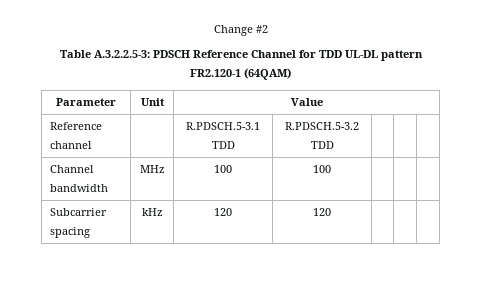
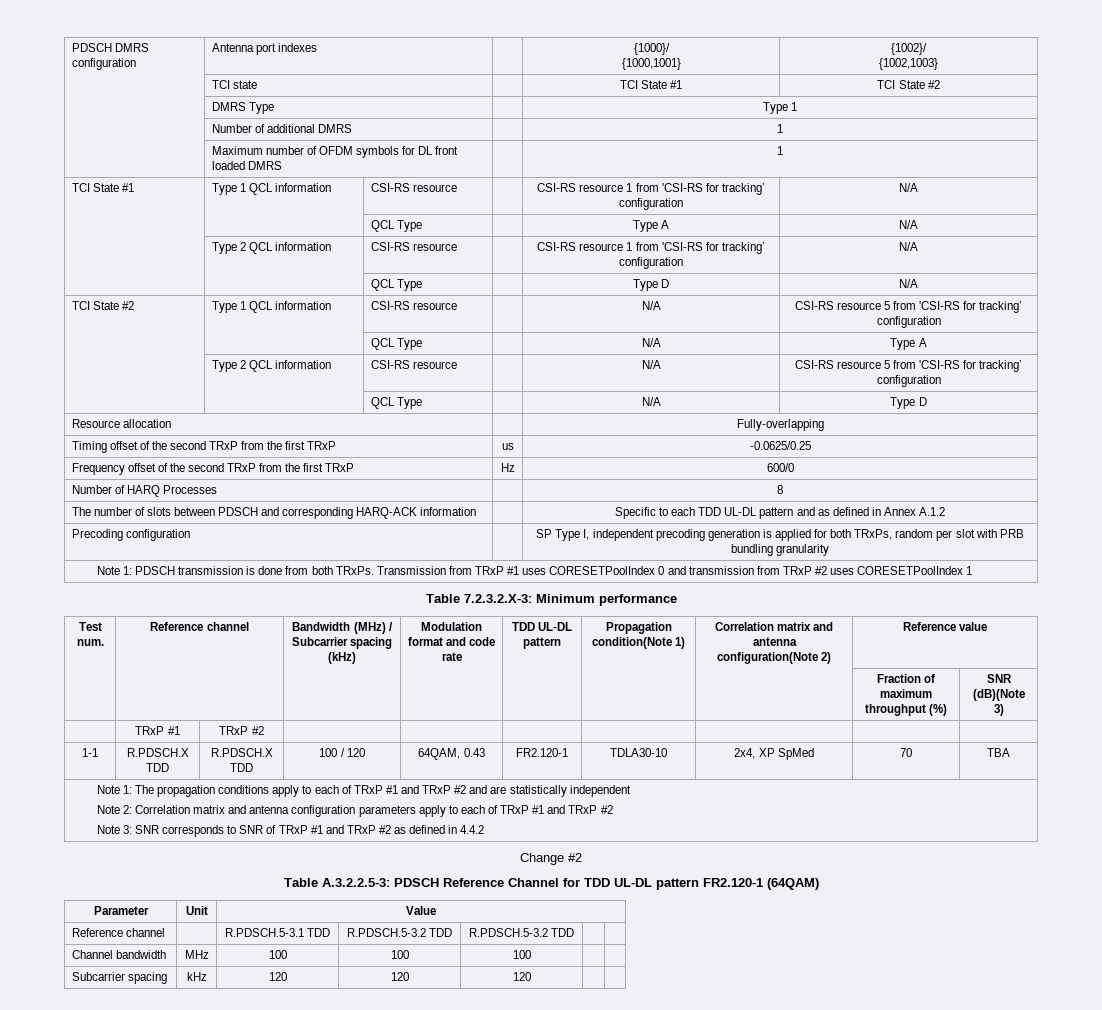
(213, 30) none -> [71,43,149,52] [71,58,136,70] [211,43,317,55] [633,43,670,55] [621,58,681,70] [891,43,927,55] [879,58,938,70] [211,80,257,89] [619,80,683,89] [877,80,940,89] [211,102,274,114] [762,102,798,114] [211,124,352,133] [777,124,783,133] [211,146,459,158] [211,161,282,170] [777,146,783,155] [71,183,134,192] [211,183,331,195] [370,183,457,192] [537,183,765,195] [619,198,683,210] [899,183,918,192] [370,220,422,232] [632,220,670,232] [899,220,918,229] [211,242,331,254] [370,242,457,251] [537,242,765,254] [619,257,683,269] [899,242,918,251] [370,279,422,291] [632,279,670,291] [899,279,918,288] [71,301,134,310] [211,301,331,313] [370,301,457,310] [641,301,661,310] [794,301,1023,313] [876,316,941,328] [370,338,422,350] [641,338,661,347] [890,338,927,350] [211,360,331,372] [370,360,457,369] [641,360,661,369] [794,360,1023,372] [876,375,941,387] [370,397,422,409] [641,397,661,406] [890,397,927,409] [71,419,171,428] [736,419,824,431] [71,441,337,453] [501,443,514,450] [749,441,811,450] [71,463,355,475] [500,463,515,472] [766,463,794,472] [71,485,217,497] [777,485,783,494] [71,507,477,519] [614,507,946,519] [71,529,190,541] [536,529,1024,541] [730,544,830,556] [96,566,973,575] [425,594,677,606] [78,622,102,631] [76,639,104,646] [150,622,249,631] [292,622,393,634] [291,637,393,649] [328,652,356,664] [421,622,482,631] [407,637,496,646] [441,652,462,661] [511,622,573,631] [523,637,561,649] [605,622,672,634] [591,637,686,649] [714,622,834,631] [752,637,797,646] [716,652,832,664] [902,622,988,631] [876,674,936,683] [880,689,932,698] [864,704,948,716] [986,674,1012,683] [972,689,1025,701] [993,704,1004,716] [135,726,180,735] [219,726,264,735] [82,748,98,757] [126,748,189,757] [146,763,169,772] [210,748,273,757] [230,763,253,772] [319,748,365,757] [418,748,485,760] [516,748,568,757] [610,748,667,757] [734,748,814,760] [900,748,912,757] [987,748,1010,757] [96,785,631,797] [96,805,613,817] [96,825,485,837] PDSCH DMRS configuration | Antenna port indexes | | {1000}/ // {1000,1001} | {1002}/ // {1002,1003} // | TCI state | | TCI State #1 | TCI State #2 // | DMRS Type | | Type 1 // | Number of additional DMRS | | 1 // | Maximum number of OFDM symbols for DL front loaded DMRS | | 1 // TCI State #1 | Type 1 QCL information | CSI-RS resource | | CSI-RS resource 1 from 'CSI-RS for tracking’ configuration | N/A // | | QCL Type | | Type A | N/A // | Type 2 QCL information | CSI-RS resource | | CSI-RS resource 1 from 'CSI-RS for tracking’ configuration | N/A // | | QCL Type | | Type D | N/A // TCI State #2 | Type 1 QCL information | CSI-RS resource | | N/A | CSI-RS resource 5 from 'CSI-RS for tracking’ configuration // | | QCL Type | | N/A | Type A // | Type 2 QCL information | CSI-RS resource | | N/A | CSI-RS resource 5 from 'CSI-RS for tracking’ configuration // | | QCL Type | | N/A | Type D // Resource allocation | | Fully-overlapping // Timing offset of the second TRxP from the first TRxP | us | -0.0625/0.25 // Frequency offset of the second TRxP from the first TRxP | Hz | 600/0 // Number of HARQ Processes | | 8 // The number of slots between PDSCH and corresponding HARQ-ACK information | | Specific to each TDD UL-DL pattern and as defined in Annex A.1.2 // Precoding configuration | | SP Type I, independent precoding generation is applied for both TRxPs, random per slot with PRB bundling granularity // Note 1: PDSCH transmission is done from both TRxPs. Transmission from TRxP #1 uses CORESETPoolIndex 0 and transmission from TRxP #2 uses CORESETPoolIndex 1 // Table 7.2.3.2.X-3: Minimum performance // Test num. | Reference channel | Bandwidth (MHz) / Subcarrier spacing (kHz) | Modulation format and code rate | TDD UL-DL pattern | Propagation condition(Note 1) | Correlation matrix and antenna configuration(Note 2) | Reference value // | | | | | | | Fraction of maximum throughput (%) | SNR (dB)(Note 3) // | TRxP #1 | TRxP #2 | | | | | | | // 1-1 | R.PDSCH.X TDD | R.PDSCH.X TDD | 100 / 120 | 64QAM, 0.43 | FR2.120-1 | TDLA30-10 | 2x4, XP SpMed | 70 | TBA // Note 1: The propagation conditions apply to each of TRxP #1 and TRxP #2 and are statistically independent // Note 2: Correlation matrix and antenna configuration parameters apply to each of TRxP #1 and TRxP #2 // Note 3: SNR corresponds to SNR of TRxP #1 and TRxP #2 as defined in 4.4.2 //
(334, 145) none -> [468,928,575,937] R.PDSCH.5-3.2 TDD
(331, 169) none -> [512,950,531,959] 100
(331, 212) none -> [512,972,531,981] 120

